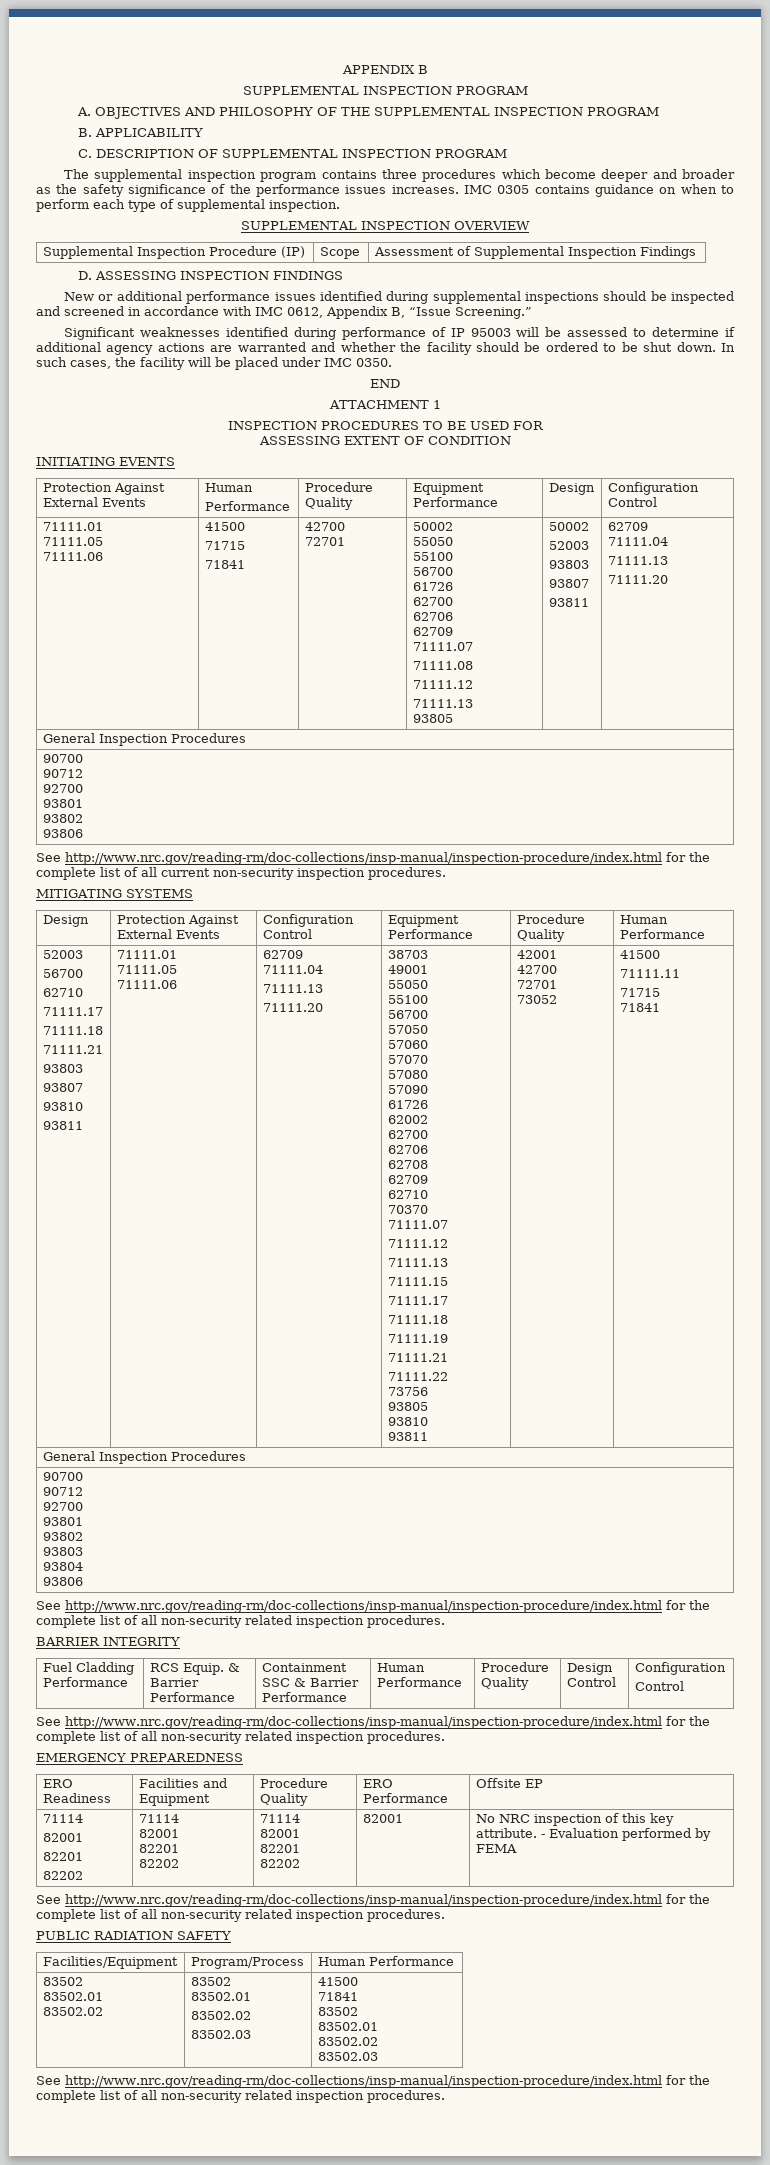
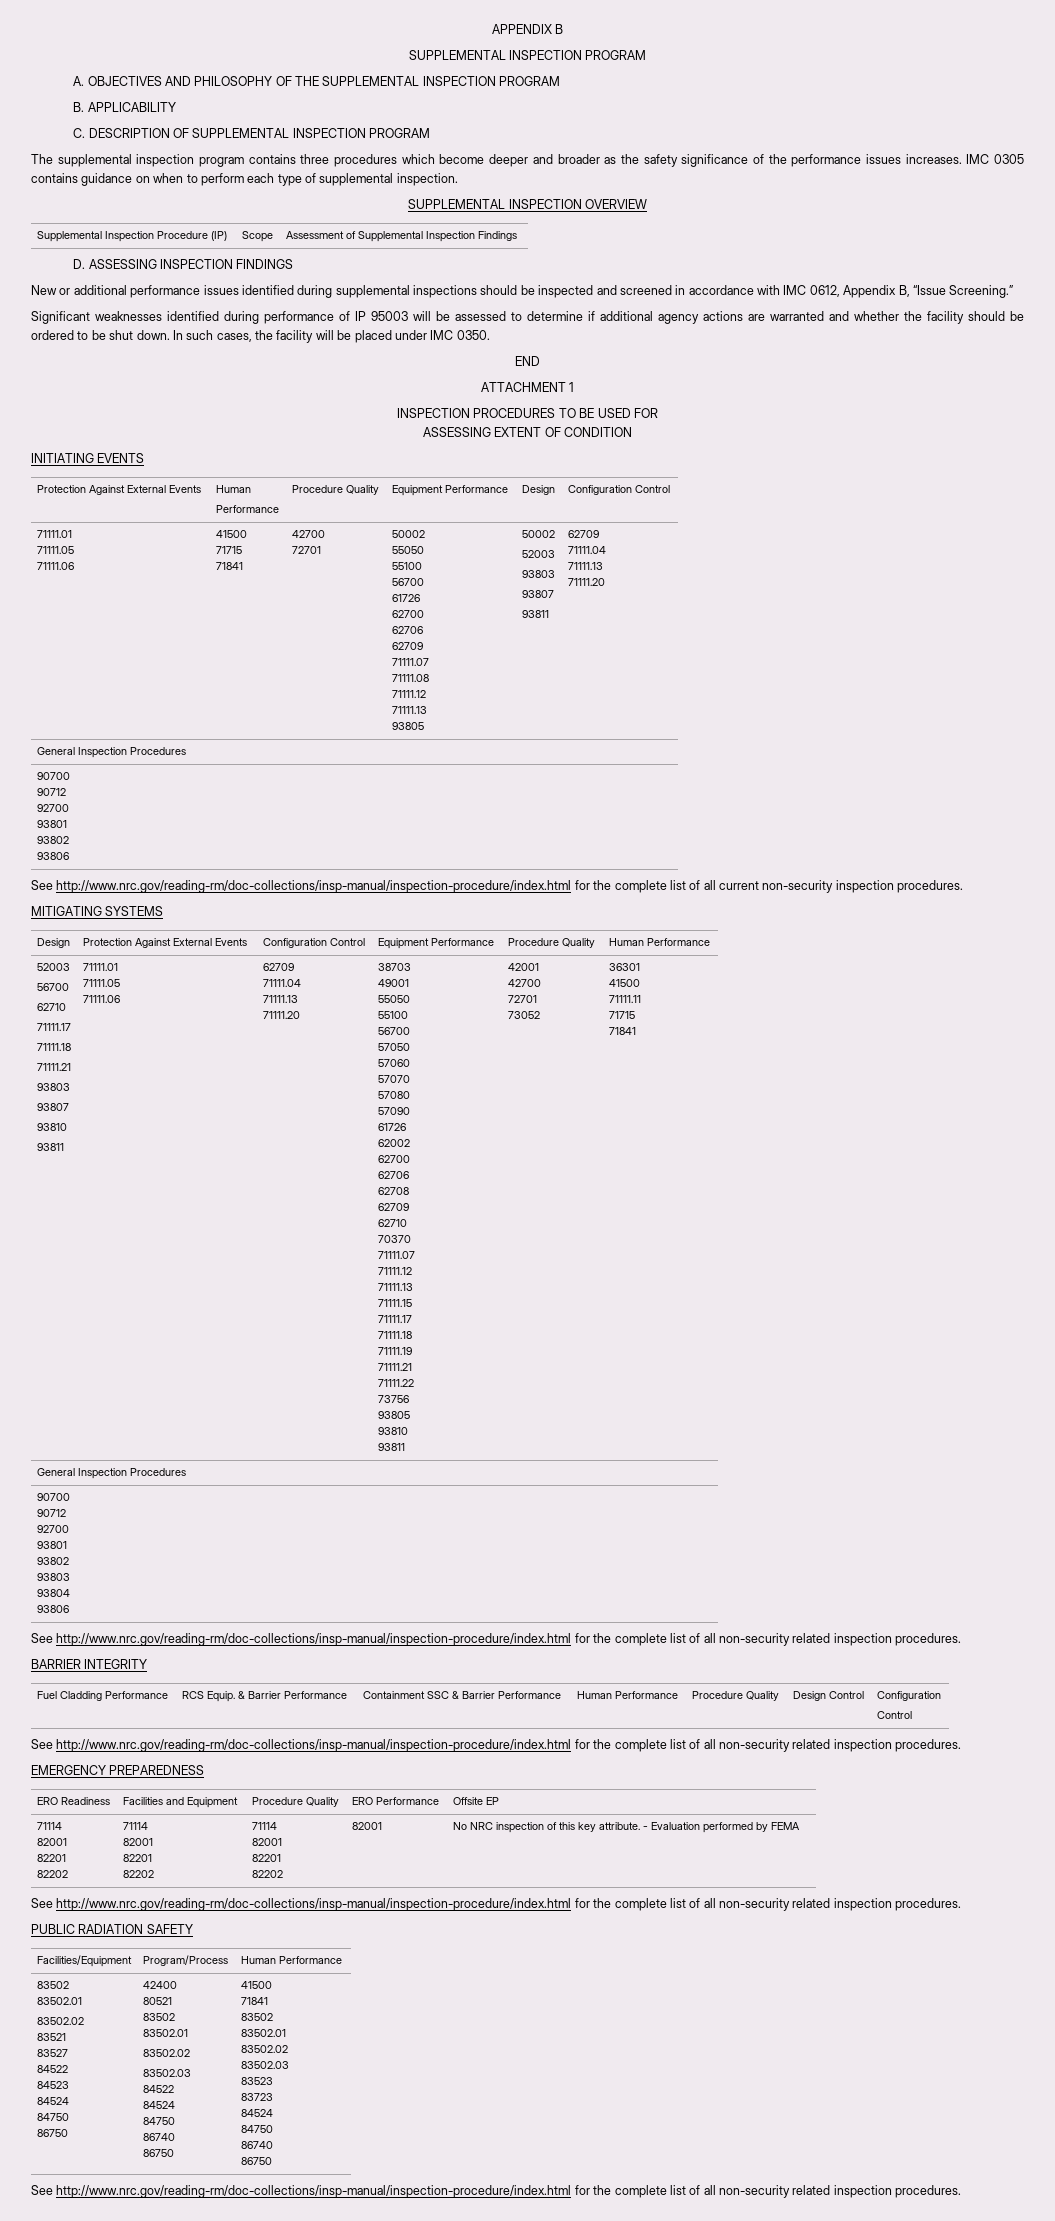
(557, 999) none -> [608,963,640,971] 36301 //
[190,1977,231,1986] [190,1992,251,2001] [190,2011,251,2020] [190,2030,251,2039] | 83502 // 83502.01 // 83502.02 // 83502.03 -> [36,2033,66,2041] [36,2049,68,2057] [36,2065,68,2073] [36,2081,69,2089] [36,2097,69,2105] [36,2113,69,2121] [36,2129,68,2137] [142,1981,177,1989] [142,1997,172,2005] [142,2013,175,2021] [142,2029,188,2037] [142,2049,190,2057] [142,2069,191,2077] [142,2085,174,2093] [142,2101,175,2109] [142,2117,175,2125] [142,2133,175,2141] [142,2149,174,2157] // 83521 // 83527 // 84522 // 84523 // 84524 // 84750 // 86750 | 42400 // 80521 // 83502 // 83502.01 // 83502.02 // 83502.03 // 84522 // 84524 // 84750 // 86740 // 86750
(378, 2056) none -> [240,2077,273,2085] [240,2093,273,2101] [240,2109,273,2117] [240,2125,273,2133] [240,2141,273,2149] [240,2157,272,2165] // 83523 // 83723 // 84524 // 84750 // 86740 // 86750

